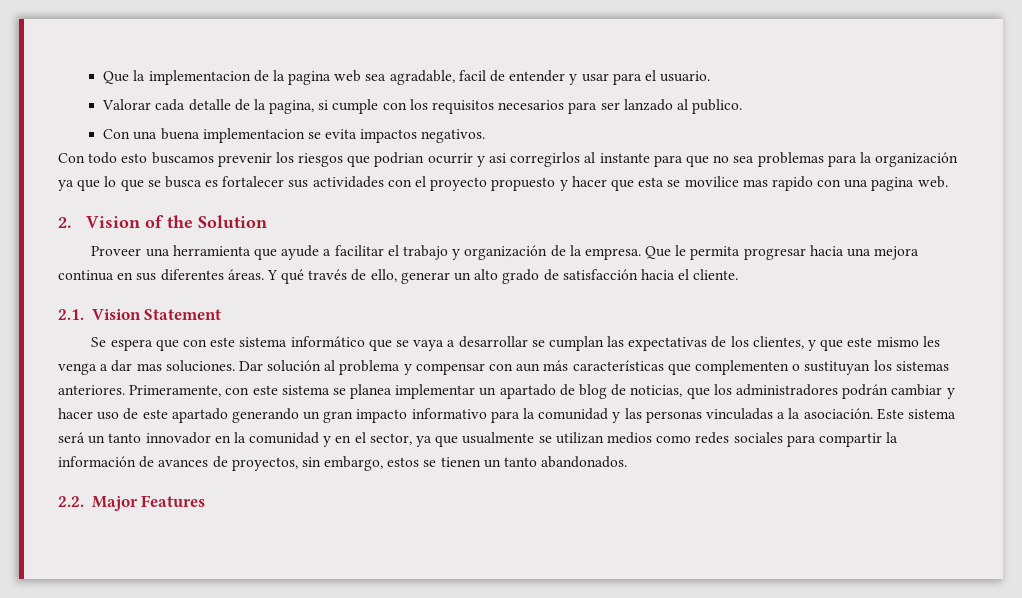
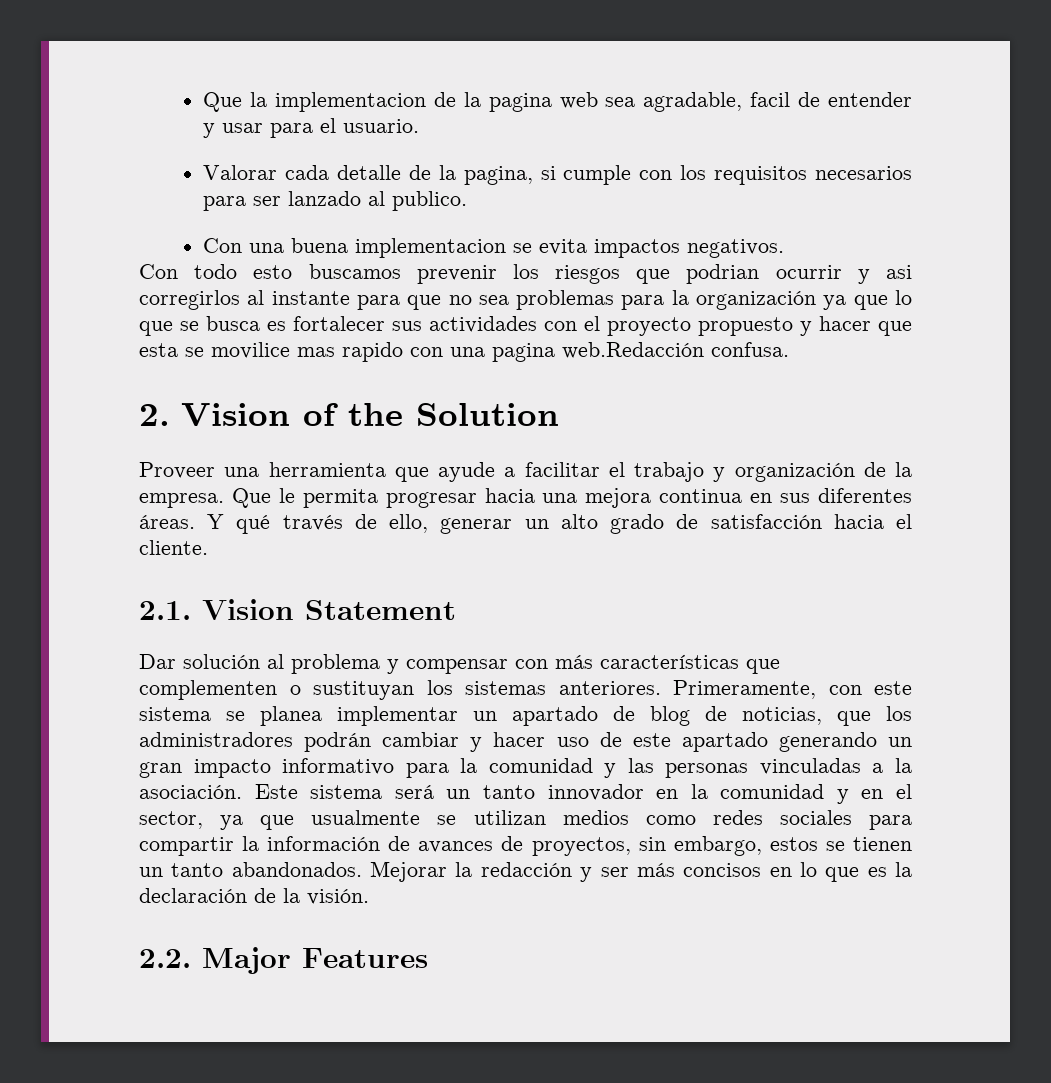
[917,176,948,188] web. -> [562,342,789,359] web.Redacción confusa.
[91,336,940,351] [58,360,235,375] Se espera que con este sistema informático que se vaya a desarrollar se cumplan las expectativas de los clientes, y que este mismo les venga a dar mas soluciones. -> (456, 610) none
[516,363,541,372] aun -> (548, 664) none
(628, 462) none -> [370,861,912,882] [139,888,369,905] Mejorar la redacción y ser más concisos en lo que es la declaración de la visión.

